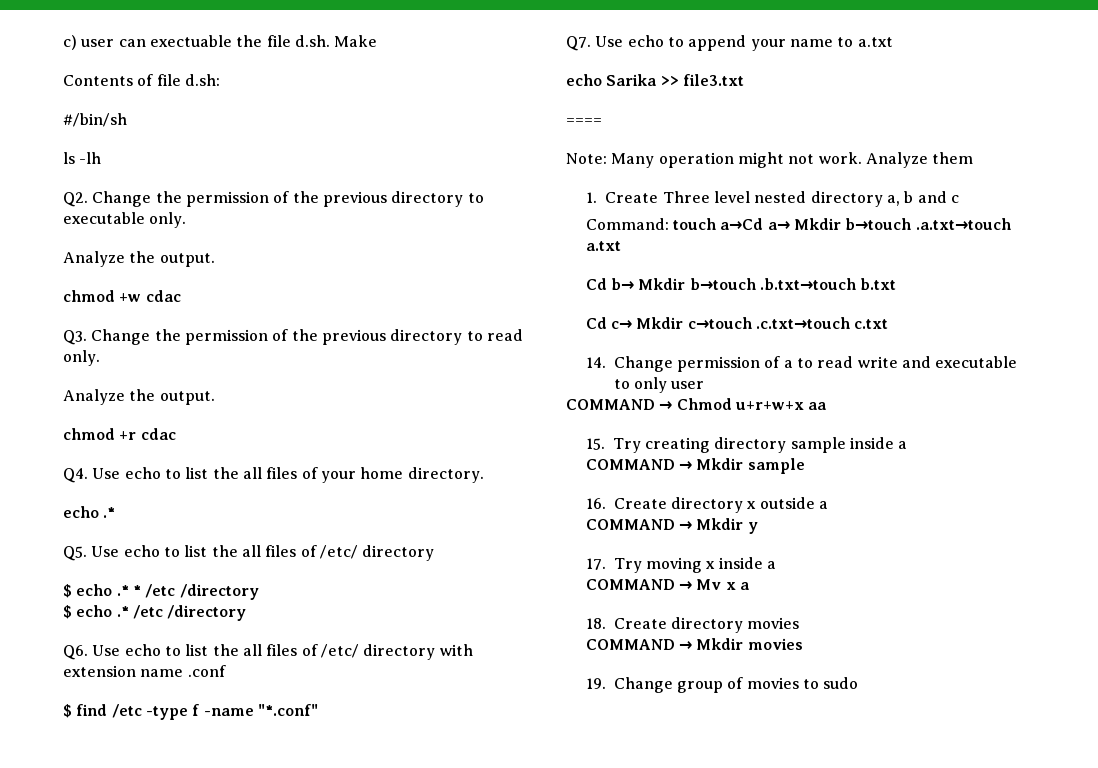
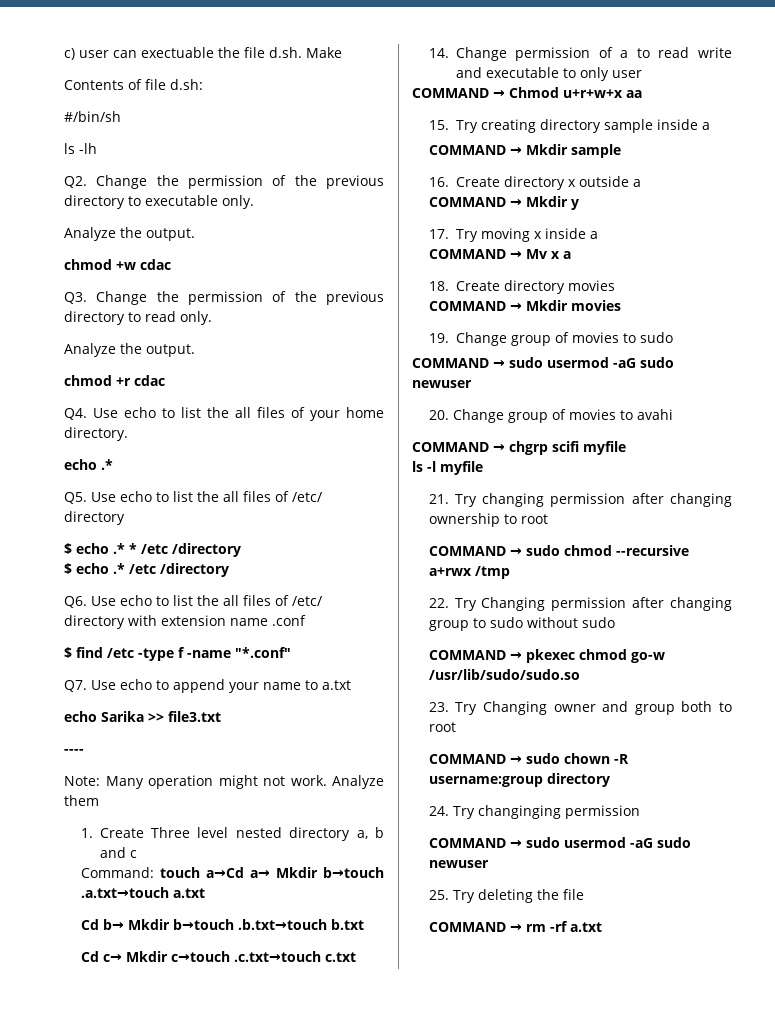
[566,118,602,125] ==== -> [64,749,84,754] ----
(859, 683) none -> [412,357,674,368] [412,380,472,388] [428,409,673,423] [412,441,626,455] [412,461,483,475] [428,493,732,507] [428,513,548,527] [428,545,689,556] [428,566,510,579] [428,597,732,611] [428,617,615,631] [428,649,665,663] [428,669,580,680] [428,701,732,715] [428,722,456,732] [428,753,629,764] [428,773,610,787] [428,805,640,819] [428,837,691,848] [428,860,489,868] [428,889,584,903] [428,921,602,932] // COMMAND → sudo usermod -aG sudo newuser // 20. Change group of movies to avahi // COMMAND → chgrp scifi myfile // ls -l myfile // 21. Try changing permission after changing ownership to root // COMMAND → sudo chmod --recursive a+rwx /tmp // 22. Try Changing permission after changing group to sudo without sudo // COMMAND → pkexec chmod go-w /usr/lib/sudo/sudo.so // 23. Try Changing owner and group both to root // COMMAND → sudo chown -R username:group directory // 24. Try changinging permission // COMMAND → sudo usermod -aG sudo newuser // 25. Try deleting the file // COMMAND → rm -rf a.txt

